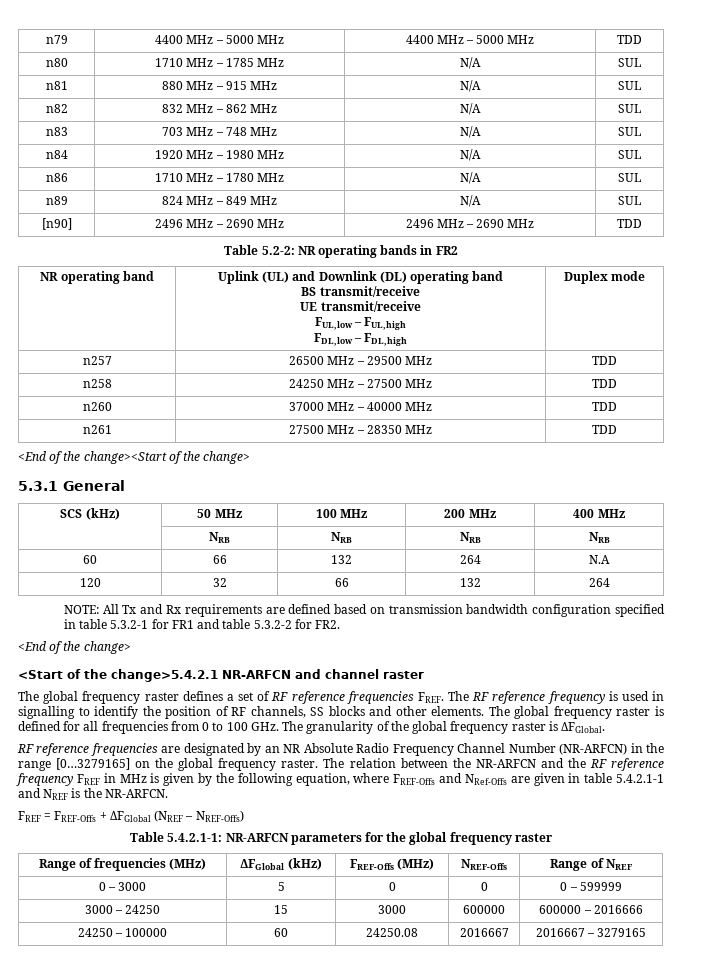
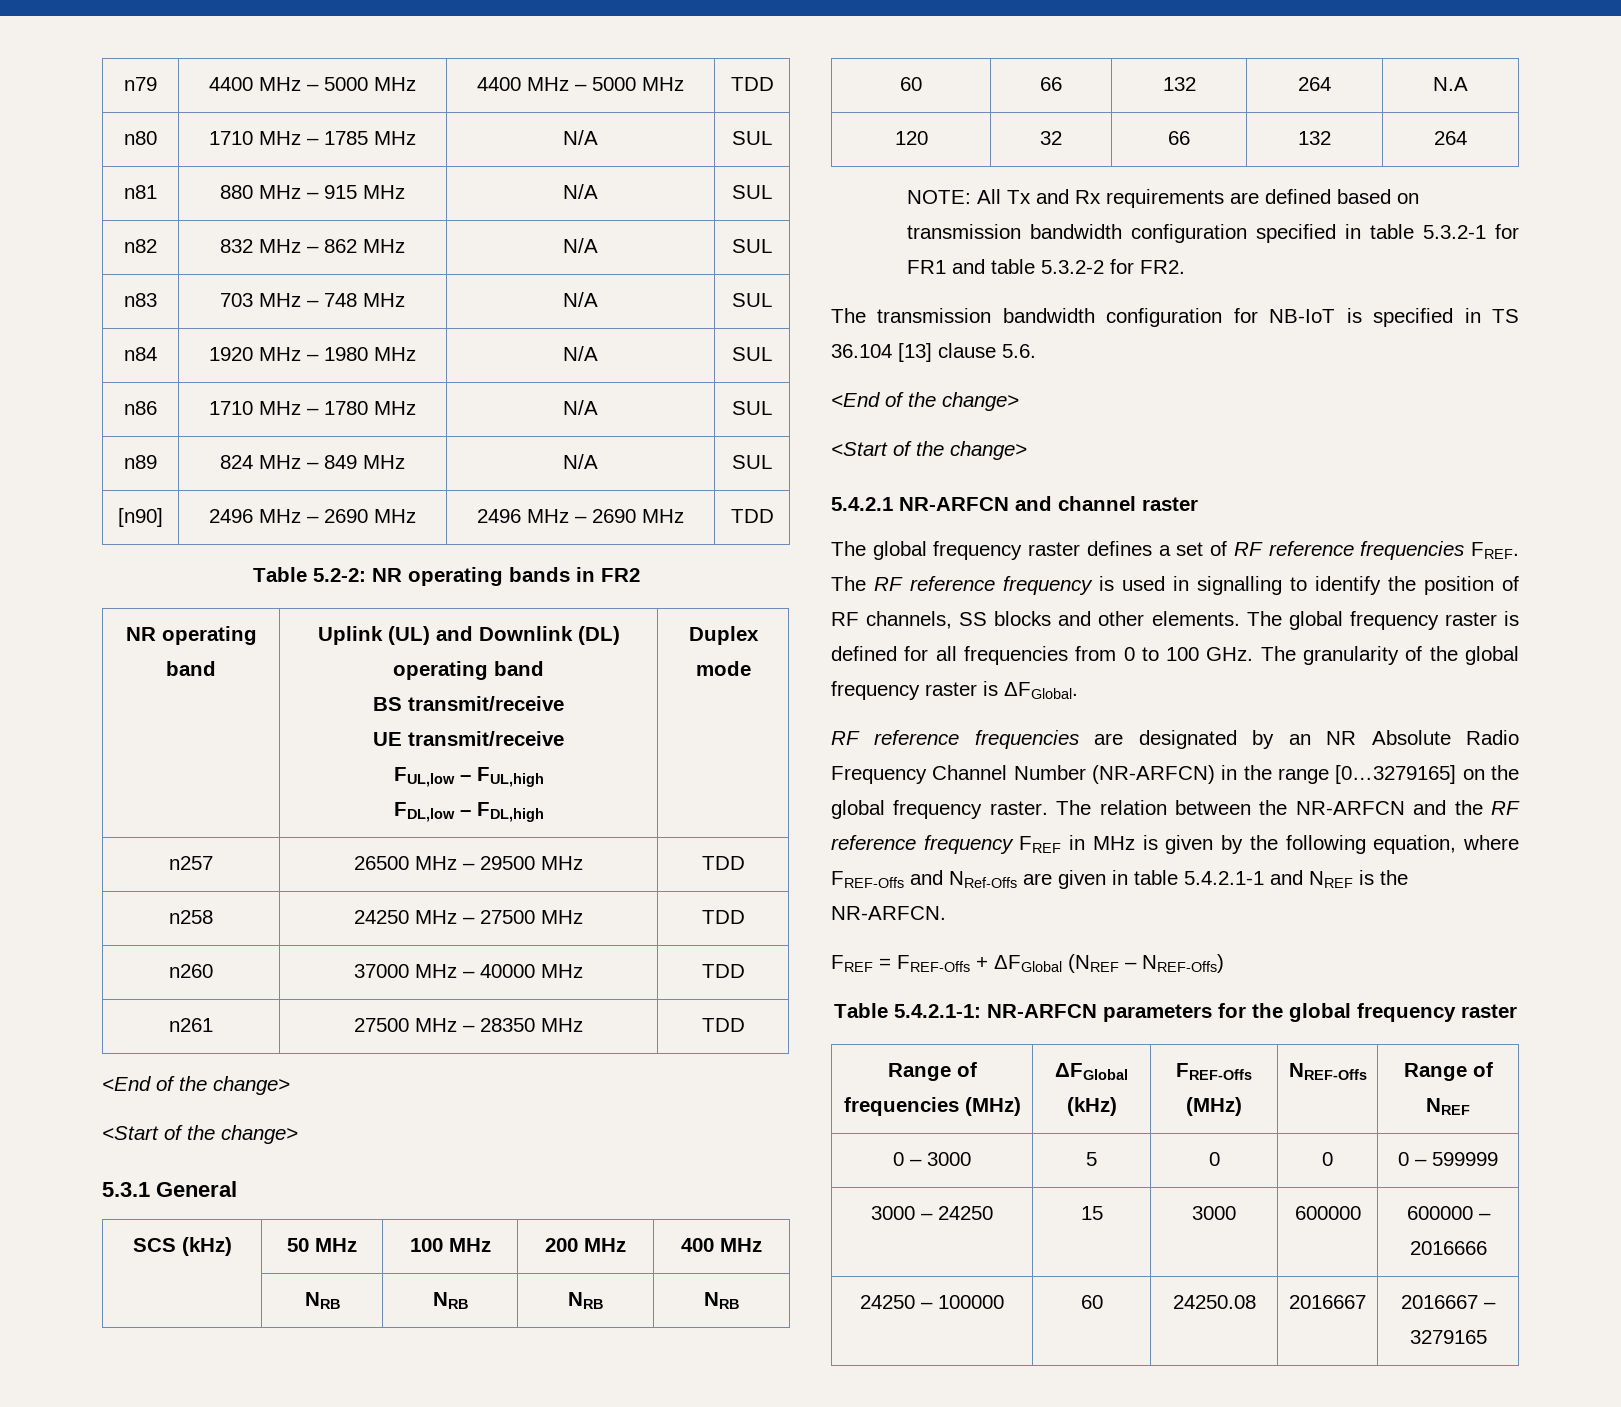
[83,451,167,464] change><Start -> [213,1076,290,1095] [102,1126,159,1140] change> // <Start
[18,641,131,654] [18,669,218,682] // <End of the change> // <Start of the change>5.4.2.1 -> [831,308,1519,327] [831,343,1036,362] [831,392,1019,411] [831,441,1027,460] [831,497,893,511] // The transmission bandwidth configuration for NB-IoT is specified in TS 36.104 [13] clause 5.6. // <End of the change> // <Start of the change> // 5.4.2.1

